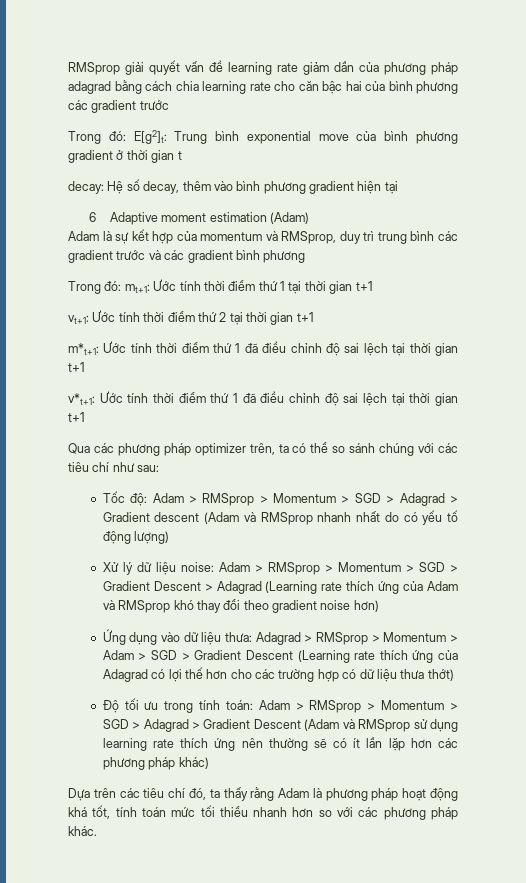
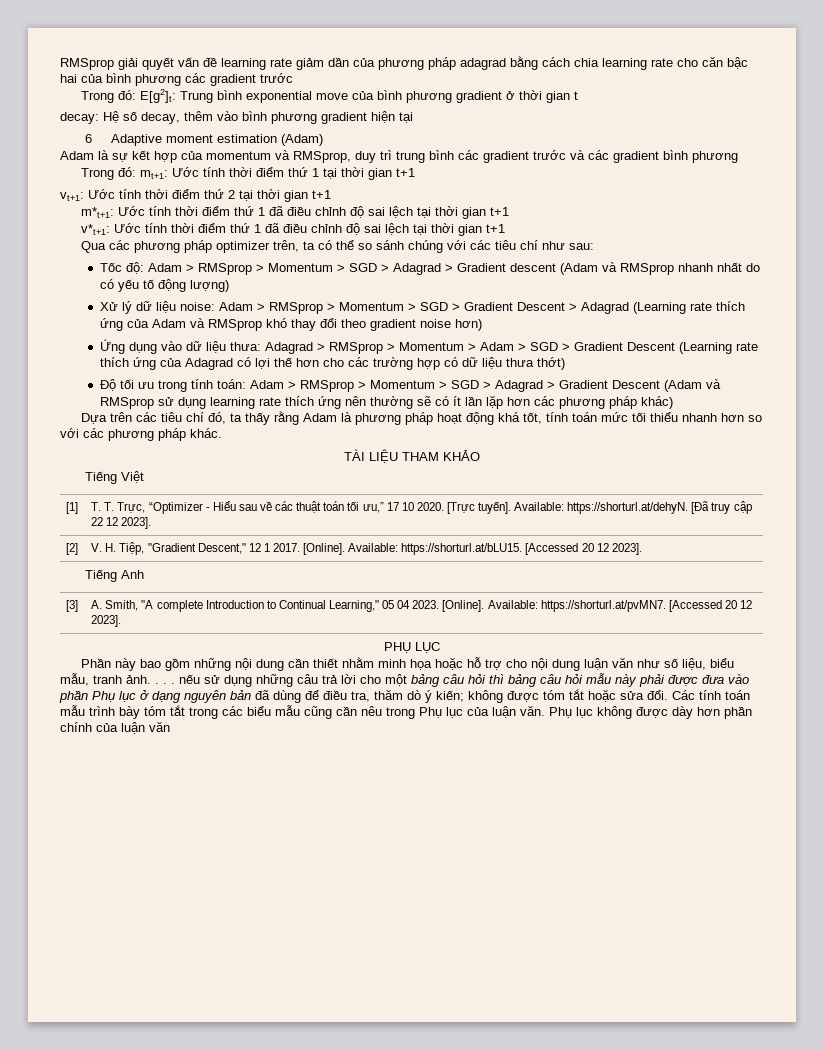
(97, 831) none -> [343,449,480,463] [85,471,145,484] [66,502,79,514] [91,501,752,514] [91,517,152,529] [66,543,79,555] [91,542,642,555] [85,569,145,582] [66,600,79,612] [91,600,752,612] [91,615,122,627] [383,642,440,653] [81,657,735,671] [60,673,749,687] [59,689,750,703] [60,705,752,719] [60,721,170,734] // TÀI LIỆU THAM KHẢO // Tiếng Việt // [1] | T. T. Trực, “Optimizer - Hiểu sau về các thuật toán tối ưu,” 17 10 2020. [Trực tuyến]. Available: https://shorturl.at/dehyN. [Đã truy cập 22 12 2023]. // [2] | V. H. Tiệp, "Gradient Descent," 12 1 2017. [Online]. Available: https://shorturl.at/bLU15. [Accessed 20 12 2023]. // Tiếng Anh // [3] | A. Smith, "A complete Introduction to Continual Learning," 05 04 2023. [Online]. Available: https://shorturl.at/pvMN7. [Accessed 20 12 2023]. // PHỤ LỤC // Phần này bao gồm những nội dung cần thiết nhằm minh họa hoặc hỗ trợ cho nội dung luận văn như số liệu, biểu mẫu, tranh ảnh. . . . nếu sử dụng những câu trả lời cho một bảng câu hỏi thì bảng câu hỏi mẫu này phải được đưa vào phần Phụ lục ở dạng nguyên bản đã dùng để điều tra, thăm dò ý kiến; không được tóm tắt hoặc sửa đổi. Các tính toán mẫu trình bày tóm tắt trong các biểu mẫu cũng cần nêu trong Phụ lục của luận văn. Phụ lục không được dày hơn phần chính của luận văn

